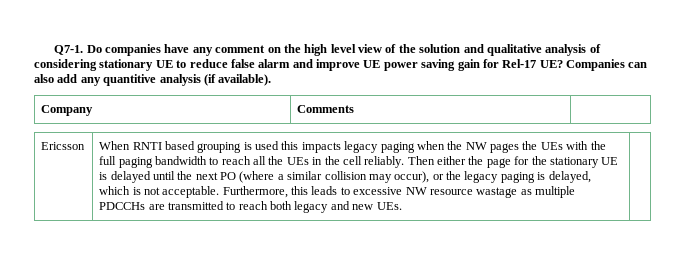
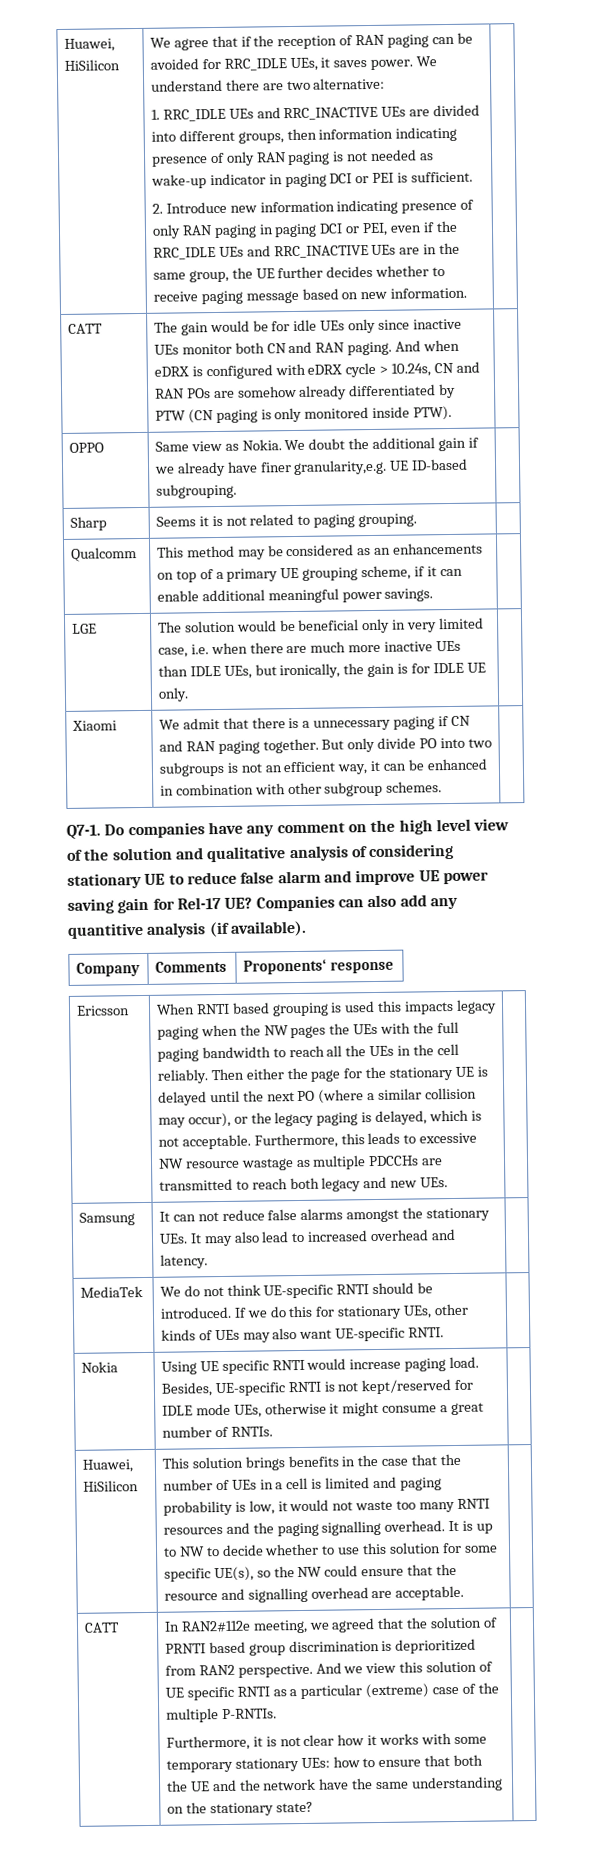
(54, 50) none -> [63,38,115,52] [63,59,120,71] [149,32,473,51] [149,56,438,72] [150,77,386,92] [150,104,481,122] [150,126,458,144] [151,149,435,167] [150,171,474,189] [151,199,475,215] [151,220,458,239] [152,242,461,260] [152,265,446,283] [152,287,468,305] [67,323,103,334] [153,318,463,336] [153,339,461,356] [153,361,481,380] [154,383,457,400] [154,405,453,424] [68,442,104,453] [154,437,480,452] [154,458,469,477] [155,483,237,499] [69,516,107,531] [155,513,418,528] [70,547,137,562] [156,542,484,560] [156,565,463,583] [156,588,434,604] [71,623,97,634] [157,617,485,634] [157,640,462,658] [157,662,486,679] [157,687,189,702] [71,720,117,731] [158,715,472,731] [158,737,493,755] [158,758,488,777] [159,781,443,797] Huawei, HiSilicon | We agree that if the reception of RAN paging can be avoided for RRC_IDLE UEs, it saves power. We understand there are two alternative: // 1. RRC_IDLE UEs and RRC_INACTIVE UEs are divided into different groups, then information indicating presence of only RAN paging is not needed as wake-up indicator in paging DCI or PEI is sufficient. // 2. Introduce new information indicating presence of only RAN paging in paging DCI or PEI, even if the RRC_IDLE UEs and RRC_INACTIVE UEs are in the same group, the UE further decides whether to receive paging message based on new information. | // CATT | The gain would be for idle UEs only since inactive UEs monitor both CN and RAN paging. And when eDRX is configured with eDRX cycle > 10.24s, CN and RAN POs are somehow already differentiated by PTW (CN paging is only monitored inside PTW). | // OPPO | Same view as Nokia. We doubt the additional gain if we already have finer granularity,e.g. UE ID-based subgrouping. | // Sharp | Seems it is not related to paging grouping. | // Qualcomm | This method may be considered as an enhancements on top of a primary UE grouping scheme, if it can enable additional meaningful power savings. | // LGE | The solution would be beneficial only in very limited case, i.e. when there are much more inactive UEs than IDLE UEs, but ironically, the gain is for IDLE UE only. | // Xiaomi | We admit that there is a unnecessary paging if CN and RAN paging together. But only divide PO into two subgroups is not an efficient way, it can be enhanced in combination with other subgroup schemes. | //
(355, 109) none -> [242,958,394,975] Proponents‘ response
(402, 206) none -> [78,1212,135,1226] [158,1207,491,1223] [158,1228,457,1247] [159,1254,208,1269] [79,1286,143,1298] [159,1282,434,1299] [159,1303,469,1320] [160,1327,445,1343] [80,1361,118,1373] [160,1356,480,1375] [160,1379,474,1397] [161,1401,485,1418] [161,1426,273,1438] [81,1459,134,1473] [82,1480,139,1492] [161,1453,462,1471] [162,1476,443,1491] [162,1498,491,1516] [162,1520,494,1537] [162,1542,498,1557] [163,1563,458,1582] [163,1585,465,1603] [83,1622,120,1633] [163,1616,499,1634] [164,1638,477,1656] [164,1660,494,1678] [164,1682,500,1701] [165,1708,277,1723] [165,1733,488,1751] [165,1754,484,1773] [165,1776,504,1792] [166,1801,313,1817] // Samsung | It can not reduce false alarms amongst the stationary UEs. It may also lead to increased overhead and latency. | // MediaTek | We do not think UE-specific RNTI should be introduced. If we do this for stationary UEs, other kinds of UEs may also want UE-specific RNTI. | // Nokia | Using UE specific RNTI would increase paging load. Besides, UE-specific RNTI is not kept/reserved for IDLE mode UEs, otherwise it might consume a great number of RNTIs. | // Huawei, HiSilicon | This solution brings benefits in the case that the number of UEs in a cell is limited and paging probability is low, it would not waste too many RNTI resources and the paging signalling overhead. It is up to NW to decide whether to use this solution for some specific UE(s), so the NW could ensure that the resource and signalling overhead are acceptable. | // CATT | In RAN2#112e meeting, we agreed that the solution of PRNTI based group discrimination is deprioritized from RAN2 perspective. And we view this solution of UE specific RNTI as a particular (extreme) case of the multiple P-RNTIs. // Furthermore, it is not clear how it works with some temporary stationary UEs: how to ensure that both the UE and the network have the same understanding on the stationary state? |

